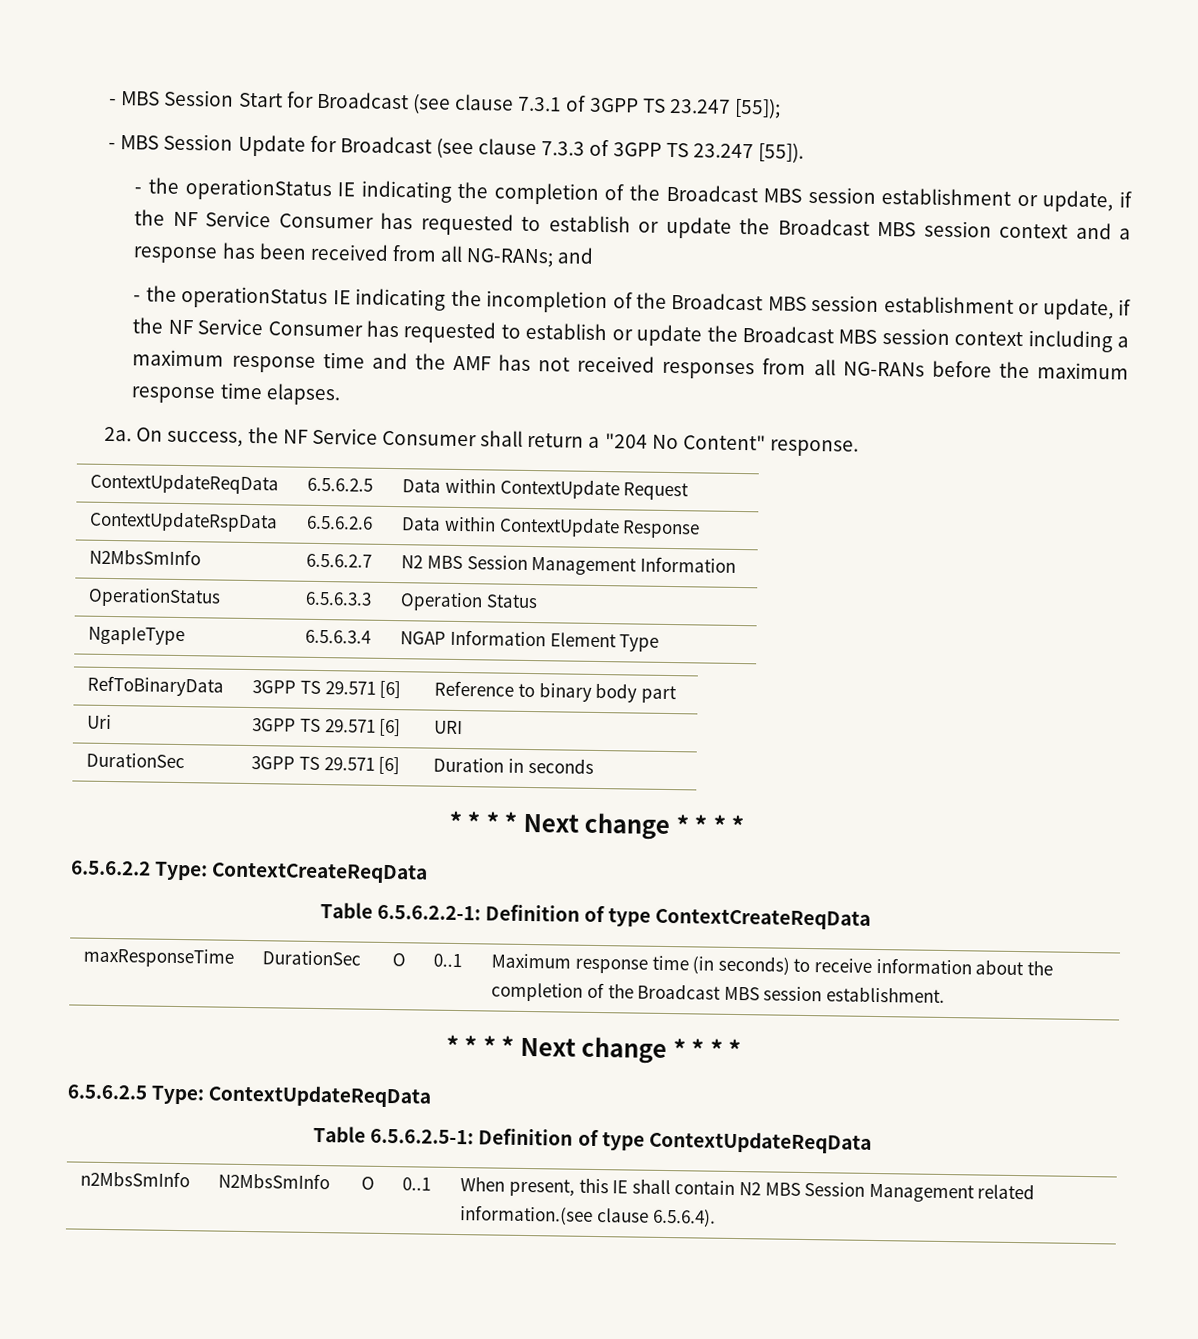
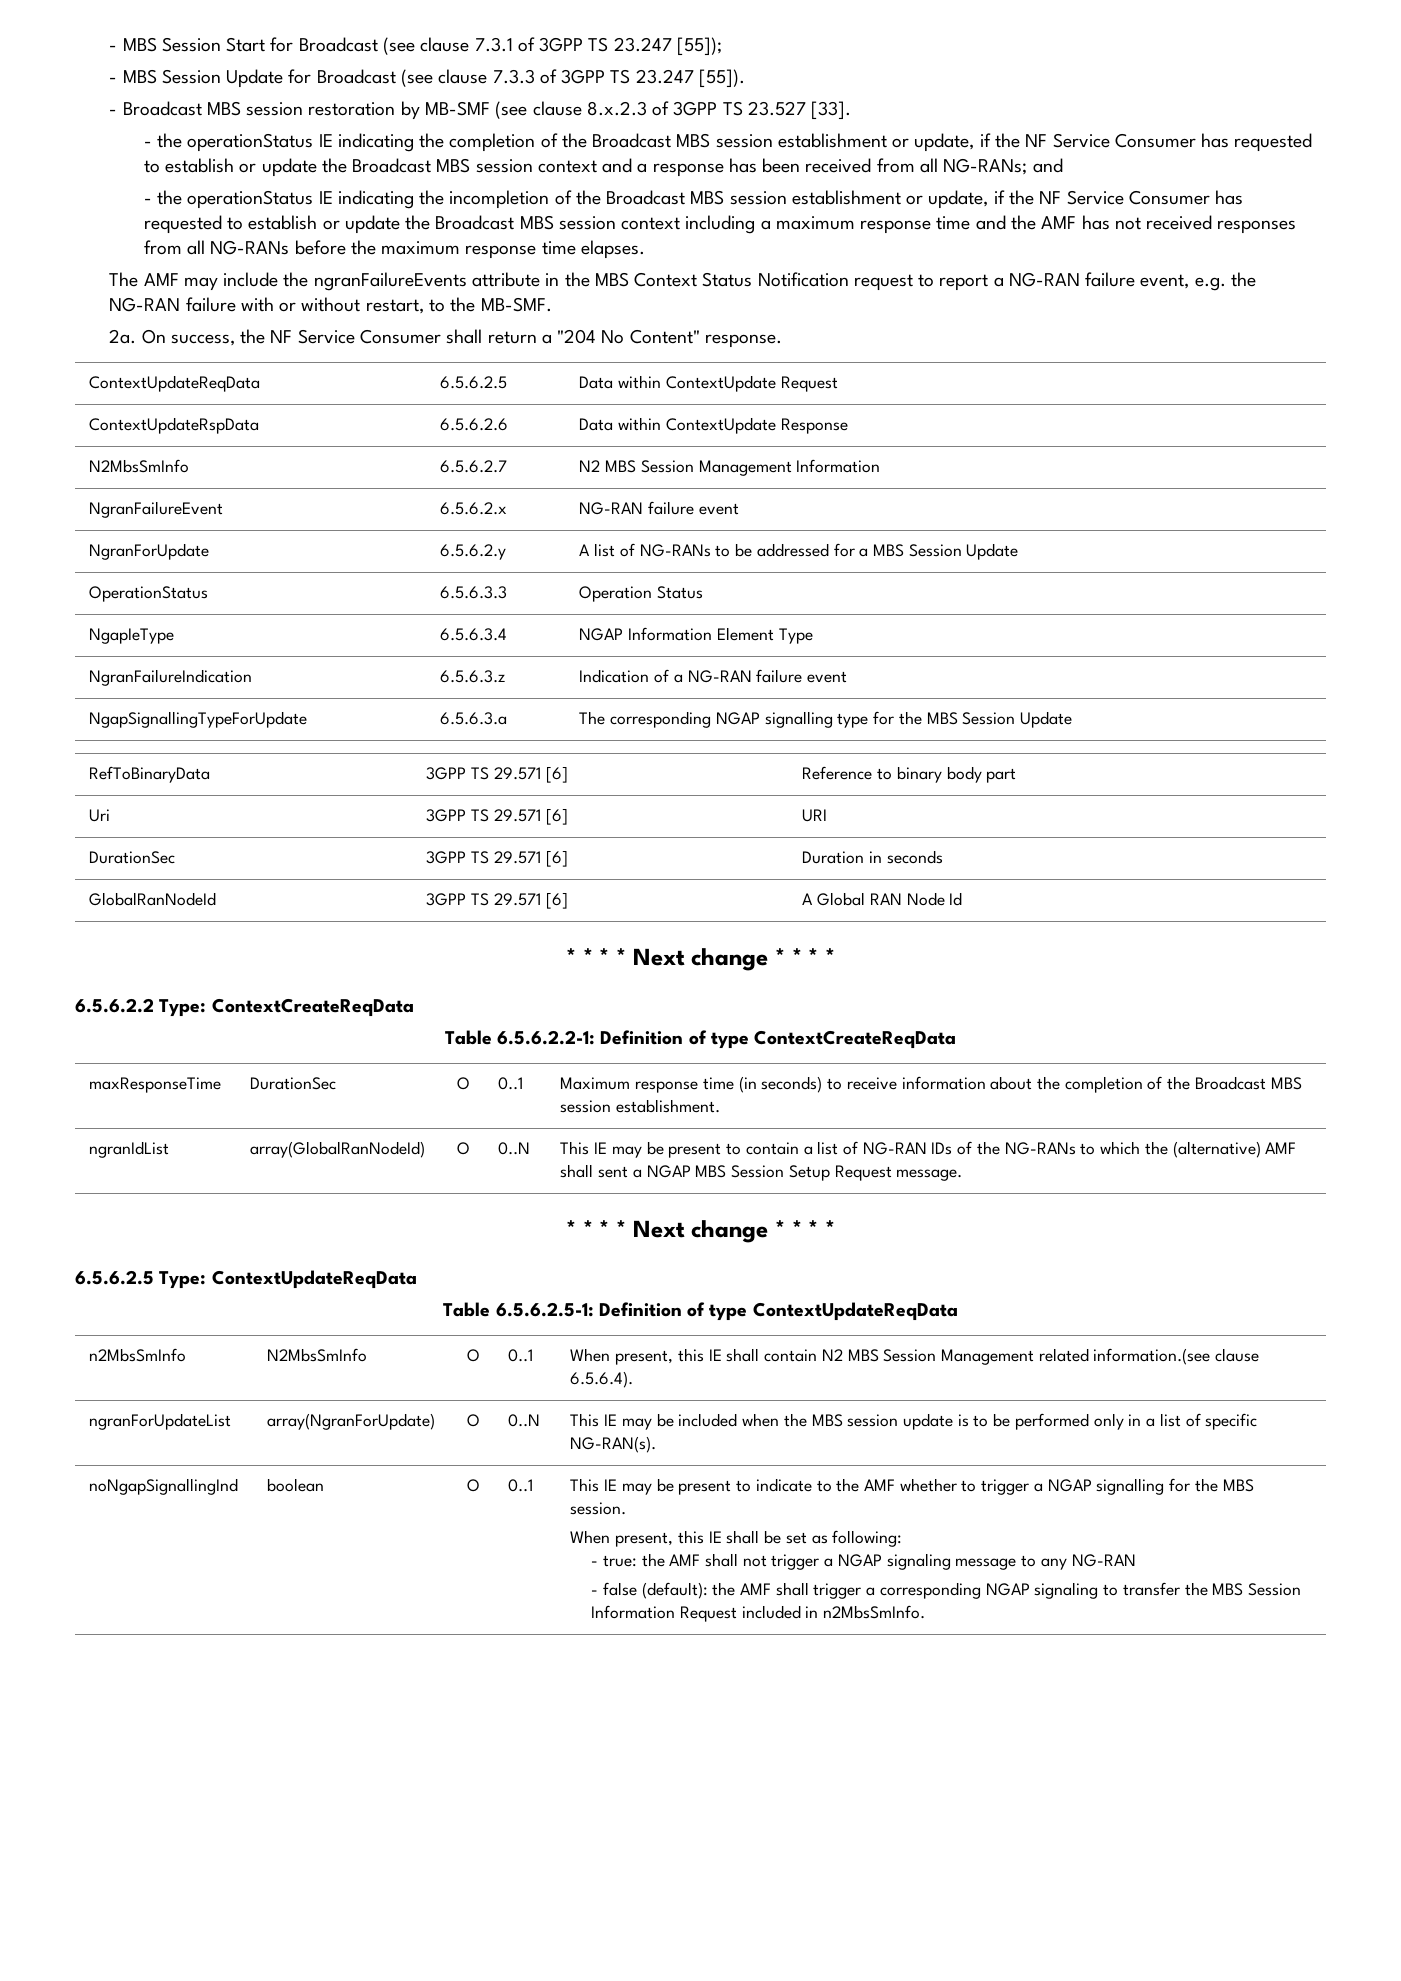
(804, 152) none -> [109,101,852,120] // - Broadcast MBS session restoration by MB-SMF (see clause 8.x.2.3 of 3GPP TS 23.527 [33].
(341, 394) none -> [109,272,1256,291] [109,297,552,314] // The AMF may include the ngranFailureEvents attribute in the MBS Context Status Notification request to report a NG-RAN failure event, e.g. the NG-RAN failure with or without restart, to the MB-SMF.
(736, 564) none -> [89,501,224,518] [440,502,508,515] [579,501,739,515] [89,543,210,560] [440,544,507,560] [579,543,1019,560] // NgranFailureEvent | 6.5.6.2.x | NG-RAN failure event // NgranForUpdate | 6.5.6.2.y | A list of NG-RANs to be addressed for a MBS Session Update
(660, 643) none -> [89,669,253,686] [440,670,506,683] [579,669,848,683] [89,711,308,728] [440,712,508,725] [579,711,1072,728] // NgranFailureIndication | 6.5.6.3.z | Indication of a NG-RAN failure event // NgapSignallingTypeForUpdate | 6.5.6.3.a | The corresponding NGAP signalling type for the MBS Session Update
(594, 765) none -> [89,892,217,906] [426,892,568,909] [802,892,963,906] // GlobalRanNodeId | 3GPP TS 29.571 [6] | A Global RAN Node Id
(945, 994) none -> [89,1141,170,1158] [250,1141,426,1158] [456,1142,470,1155] [498,1142,531,1155] [560,1141,1297,1158] [560,1164,963,1181] // ngranIdList | array(GlobalRanNodeId) | O | 0..N | This IE may be present to contain a list of NG-RAN IDs of the NG-RANs to which the (alternative) AMF shall sent a NGAP MBS Session Setup Request message.
(716, 1218) none -> [89,1413,232,1430] [267,1413,436,1430] [466,1414,480,1427] [508,1414,541,1427] [570,1413,1258,1430] [570,1436,657,1453] [89,1478,239,1495] [267,1478,325,1492] [466,1479,480,1492] [508,1479,534,1492] [570,1478,1254,1495] [570,1502,627,1515] [570,1530,903,1547] [591,1553,1136,1570] [591,1582,1301,1599] [591,1605,925,1622] // ngranForUpdateList | array(NgranForUpdate) | O | 0..N | This IE may be included when the MBS session update is to be performed only in a list of specific NG-RAN(s). // noNgapSignallingInd | boolean | O | 0..1 | This IE may be present to indicate to the AMF whether to trigger a NGAP signalling for the MBS session. // When present, this IE shall be set as following: // - true: the AMF shall not trigger a NGAP signaling message to any NG-RAN // - false (default): the AMF shall trigger a corresponding NGAP signaling to transfer the MBS Session Information Request included in n2MbsSmInfo.

